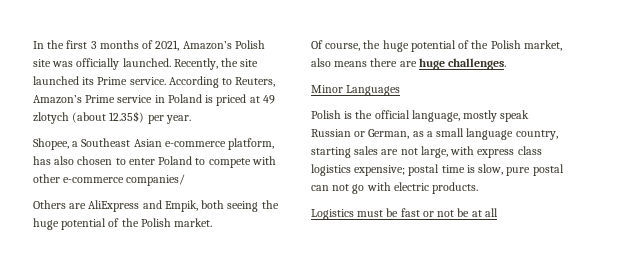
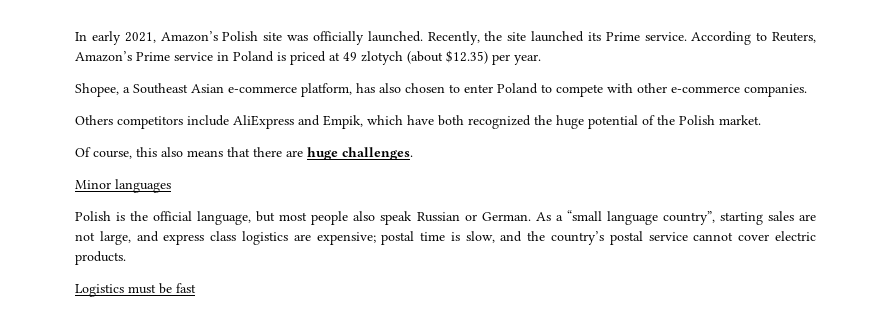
[47,40,154,49] the first 3 months of -> [91,31,121,45] early
[109,111,145,123] 12.35$) -> [446,50,488,64] $12.35)
[126,174,186,186] companies/ -> [744,84,807,97] companies.
[69,203,87,209] are -> [117,115,229,129] competitors include
[201,200,259,212] both seeing -> [367,115,531,129] which have both recognized
[363,40,562,52] the huge potential of the Polish market, -> [136,147,157,157] this
(368, 64) none -> [227,147,250,157] that
[346,85,401,96] Languages -> [115,179,171,193] languages
[463,110,530,122] [311,128,558,140] mostly speak Russian or German, as a small language country, -> [256,210,715,225] but most people also speak Russian or German. As a “small language country”,
[450,146,475,155] with -> [136,231,159,242] and
(351, 170) none -> [293,234,311,241] are
[506,164,564,176] [311,182,391,194] pure postal can not go with -> [500,231,770,245] and the country’s postal service cannot cover
[422,208,498,217] or not be at all -> (196, 288) none

